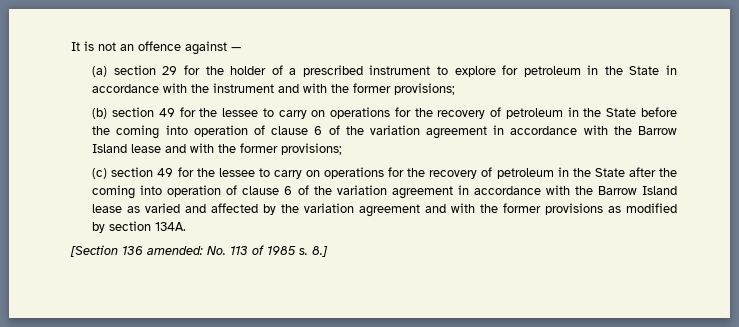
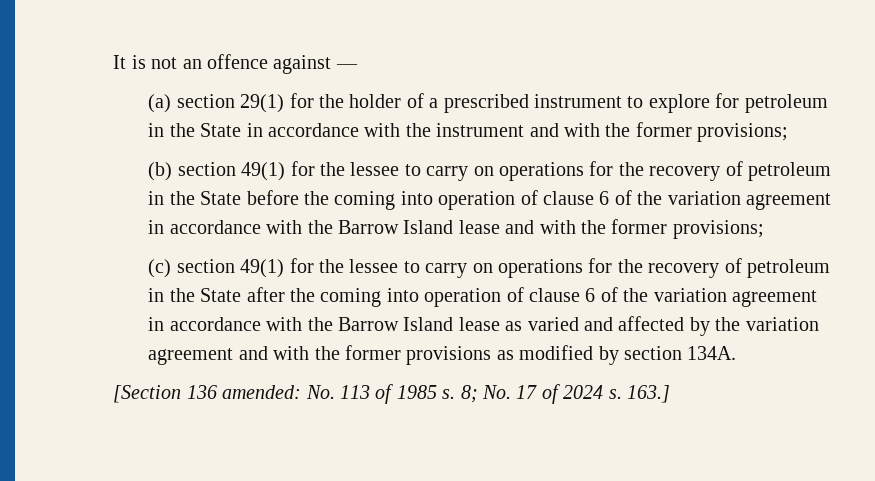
[162,66,178,75] 29 -> [240,94,285,113] 29(1)
[158,108,175,117] 49 -> [241,162,286,181] 49(1)
[157,168,174,177] 49 -> [240,259,285,278] 49(1)
[312,246,329,257] 8.] -> [460,384,670,404] 8; No. 17 of 2024 s. 163.]

